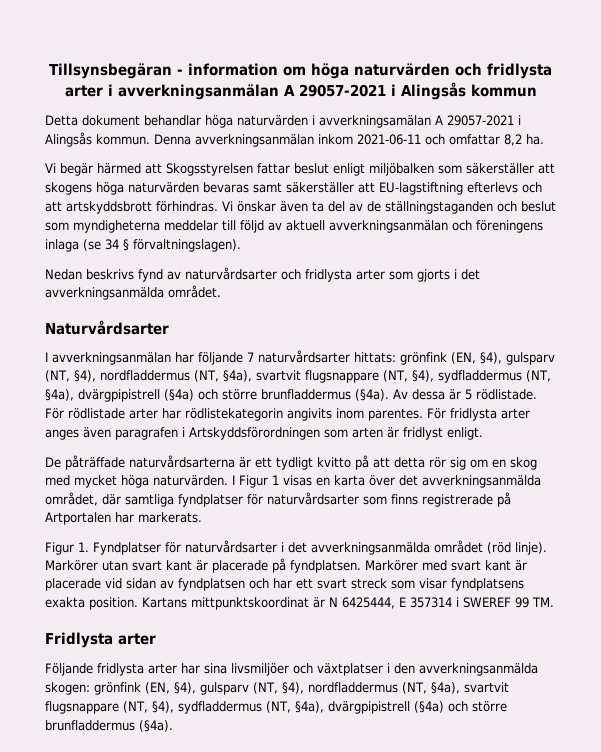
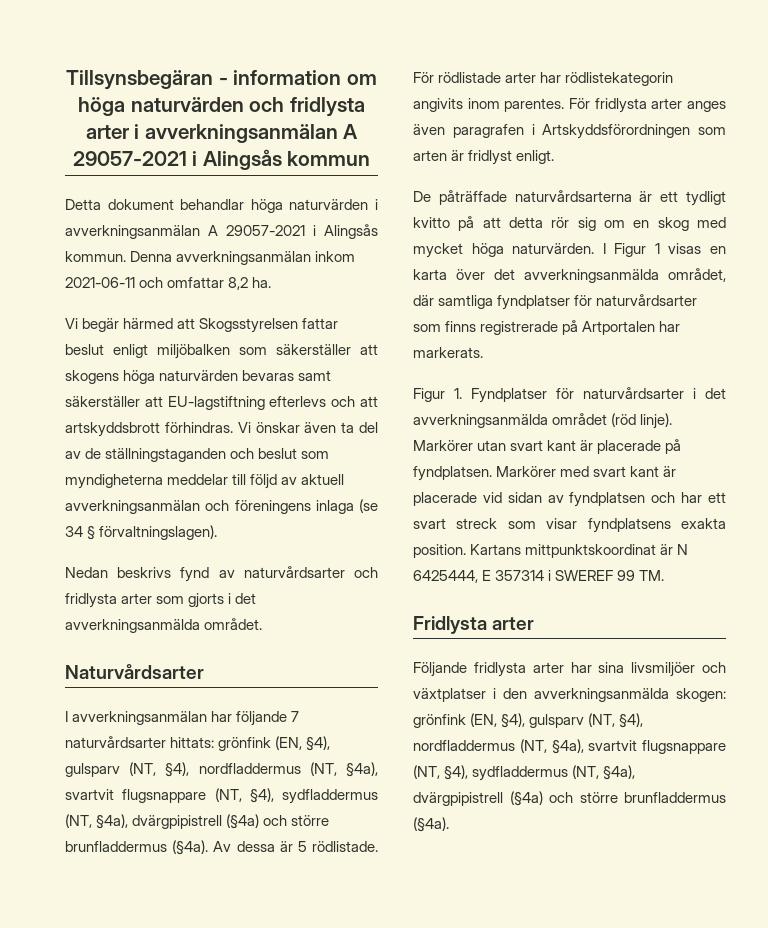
[319,115,431,128] avverkningsamälan -> [65,225,200,239] avverkningsanmälan

